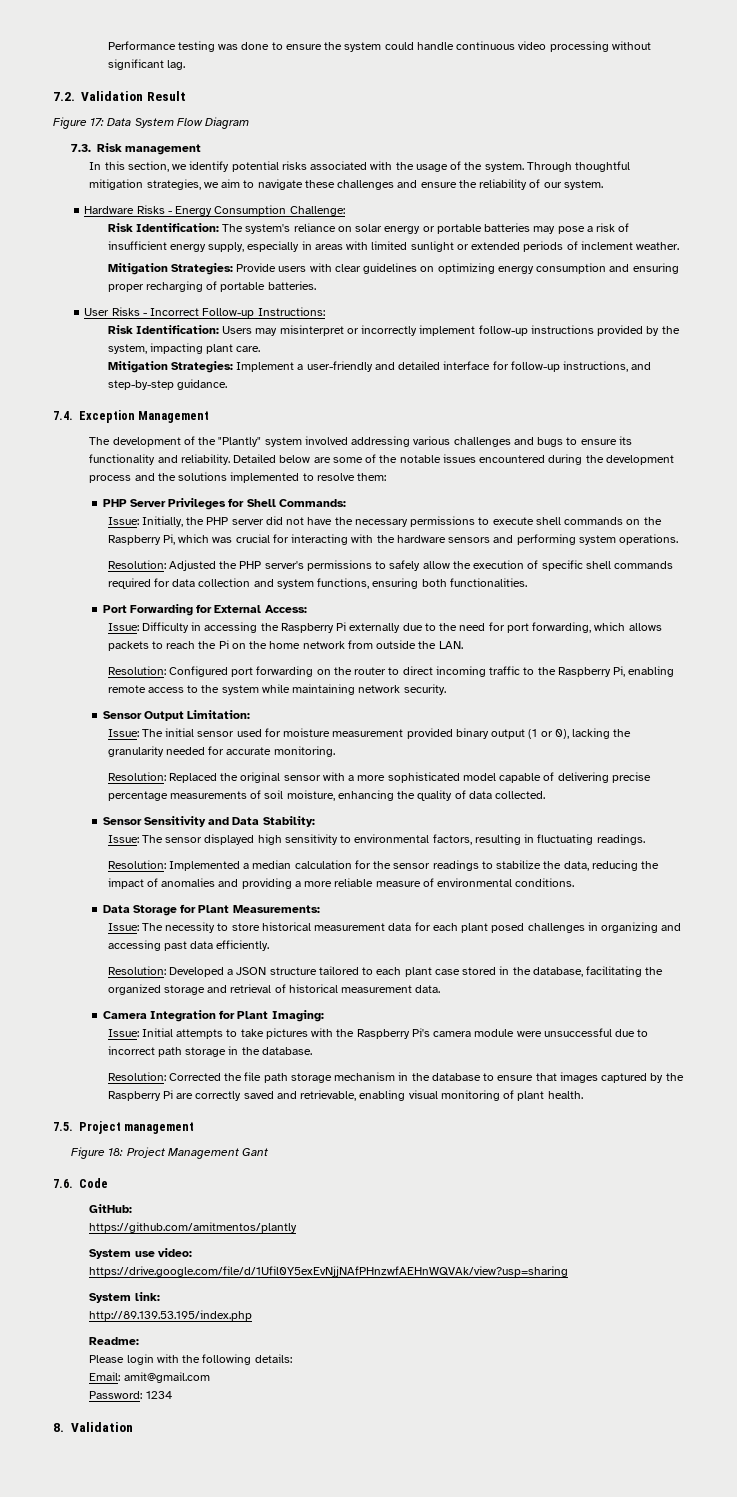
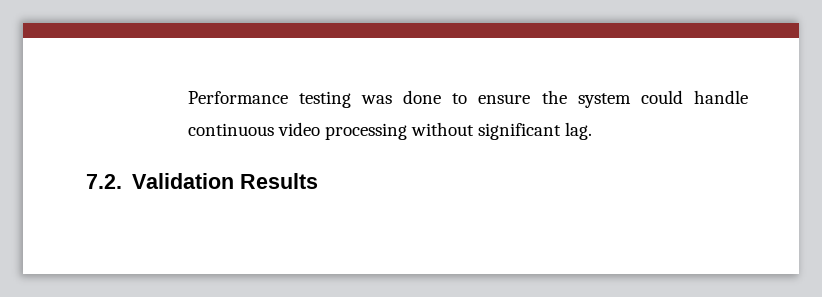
[146,91,186,101] [53,117,250,129] [71,143,202,155] [89,161,631,172] [89,179,603,190] [84,205,345,216] [107,223,630,234] [107,241,680,252] [107,263,679,275] [107,281,316,292] [84,307,325,318] [107,325,680,336] [107,343,261,354] [107,361,652,373] [107,379,227,390] [53,410,210,423] [89,436,632,447] [89,454,674,465] [89,472,387,483] [102,498,346,510] [107,516,662,527] [107,534,679,545] [107,560,674,571] [107,578,527,589] [102,604,307,616] [107,622,662,633] [107,640,463,651] [107,666,675,677] [107,684,446,695] [102,710,251,721] [107,728,632,739] [107,746,335,757] [107,772,651,783] [107,790,546,801] [102,816,315,827] [107,834,645,845] [107,860,660,871] [107,878,575,889] [102,904,320,916] [107,922,682,933] [107,940,270,951] [107,966,664,977] [107,984,441,995] [102,1010,324,1022] [107,1028,649,1039] [107,1046,312,1057] [107,1072,684,1083] [107,1090,583,1101] [53,1121,195,1134] [71,1147,269,1159] [53,1178,108,1188] [89,1204,133,1213] [89,1222,298,1233] [89,1248,192,1259] [89,1266,569,1277] [89,1292,160,1303] [89,1310,253,1321] [89,1337,140,1345] [89,1354,292,1365] [89,1372,210,1383] [89,1391,172,1399] [53,1422,134,1432] Result // Figure 17: Data System Flow Diagram // 7.3. Risk management // In this section, we identify potential risks associated with the usage of the system. Through thoughtful mitigation strategies, we aim to navigate these challenges and ensure the reliability of our system. // Hardware Risks - Energy Consumption Challenge: // Risk Identification: The system's reliance on solar energy or portable batteries may pose a risk of insufficient energy supply, especially in areas with limited sunlight or extended periods of inclement weather. // Mitigation Strategies: Provide users with clear guidelines on optimizing energy consumption and ensuring proper recharging of portable batteries. // User Risks - Incorrect Follow-up Instructions: // Risk Identification: Users may misinterpret or incorrectly implement follow-up instructions provided by the system, impacting plant care. // Mitigation Strategies: Implement a user-friendly and detailed interface for follow-up instructions, and step-by-step guidance. // 7.4. Exception Management // The development of the "Plantly" system involved addressing various challenges and bugs to ensure its functionality and reliability. Detailed below are some of the notable issues encountered during the development process and the solutions implemented to resolve them: // PHP Server Privileges for Shell Commands: // Issue: Initially, the PHP server did not have the necessary permissions to execute shell commands on the Raspberry Pi, which was crucial for interacting with the hardware sensors and performing system operations. // Resolution: Adjusted the PHP server's permissions to safely allow the execution of specific shell commands required for data collection and system functions, ensuring both functionalities. // Port Forwarding for External Access: // Issue: Difficulty in accessing the Raspberry Pi externally due to the need for port forwarding, which allows packets to reach the Pi on the home network from outside the LAN. // Resolution: Configured port forwarding on the router to direct incoming traffic to the Raspberry Pi, enabling remote access to the system while maintaining network security. // Sensor Output Limitation: // Issue: The initial sensor used for moisture measurement provided binary output (1 or 0), lacking the granularity needed for accurate monitoring. // Resolution: Replaced the original sensor with a more sophisticated model capable of delivering precise percentage measurements of soil moisture, enhancing the quality of data collected. // Sensor Sensitivity and Data Stability: // Issue: The sensor displayed high sensitivity to environmental factors, resulting in fluctuating readings. // Resolution: Implemented a median calculation for the sensor readings to stabilize the data, reducing the impact of anomalies and providing a more reliable measure of environmental conditions. // Data Storage for Plant Measurements: // Issue: The necessity to store historical measurement data for each plant posed challenges in organizing and accessing past data efficiently. // Resolution: Developed a JSON structure tailored to each plant case stored in the database, facilitating the organized storage and retrieval of historical measurement data. // Camera Integration for Plant Imaging: // Issue: Initial attempts to take pictures with the Raspberry Pi's camera module were unsuccessful due to incorrect path storage in the database. // Resolution: Corrected the file path storage mechanism in the database to ensure that images captured by the Raspberry Pi are correctly saved and retrievable, enabling visual monitoring of plant health. // 7.5. Project management // Figure 18: Project Management Gant // 7.6. Code // GitHub: // https://github.com/amitmentos/plantly // System use video: // https://drive.google.com/file/d/1Ufil0Y5exEvNjjNAfPHnzwfAEHnWQVAk/view?usp=sharing // System link: // http://89.139.53.195/index.php // Readme: // Please login with the following details: // Email: amit@gmail.com // Password: 1234 // 8. Validation -> [239,173,318,189] Results

